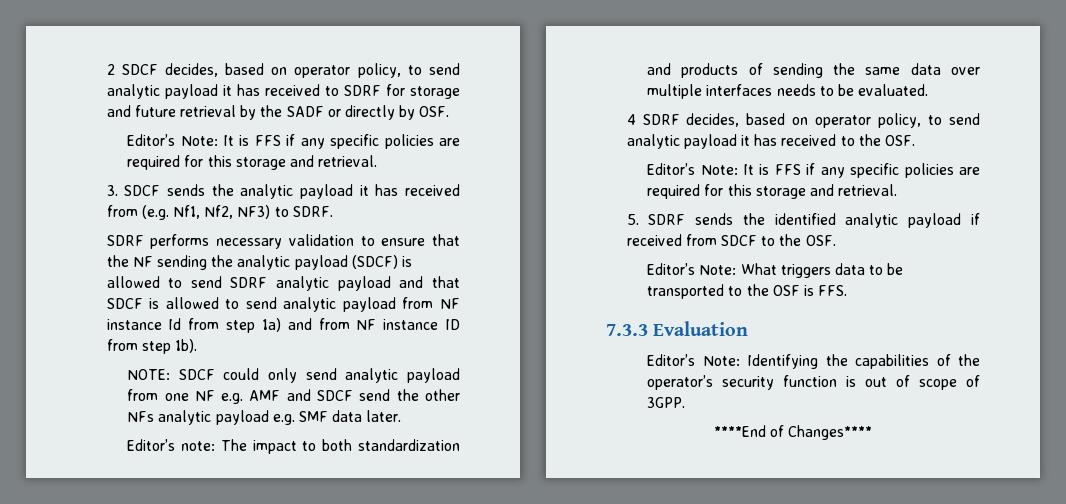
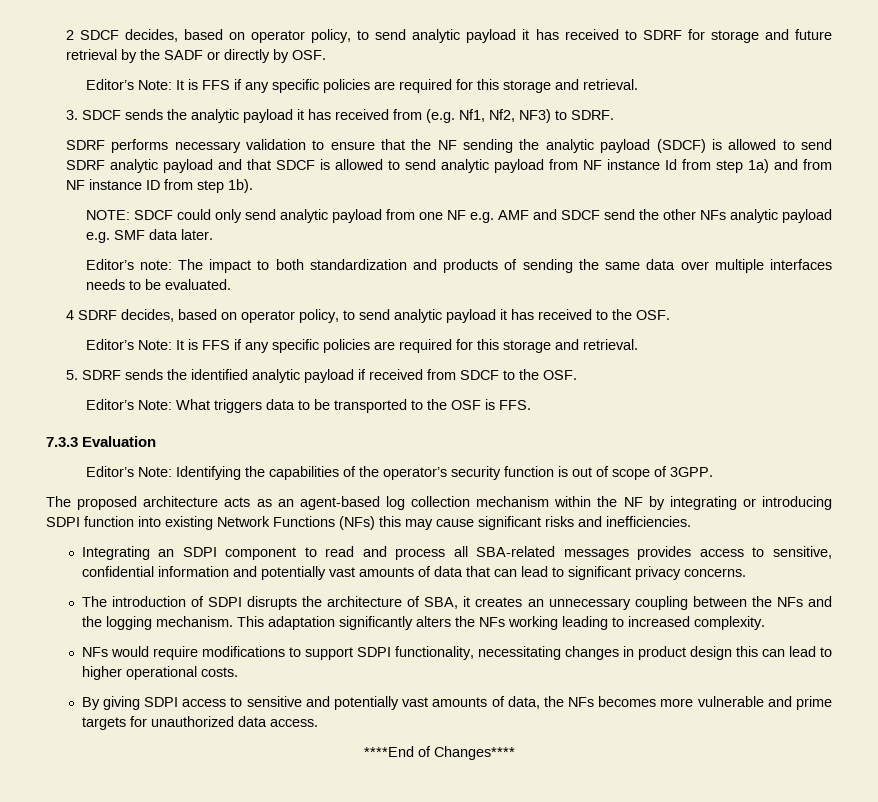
(686, 402) none -> [46,496,832,510] [46,516,691,530] [81,546,832,560] [81,566,746,580] [81,596,833,610] [81,616,765,630] [81,646,833,660] [81,666,238,680] [81,696,832,710] [81,716,318,730] // The proposed architecture acts as an agent-based log collection mechanism within the NF by integrating or introducing SDPI function into existing Network Functions (NFs) this may cause significant risks and inefficiencies. // Integrating an SDPI component to read and process all SBA-related messages provides access to sensitive, confidential information and potentially vast amounts of data that can lead to significant privacy concerns. // The introduction of SDPI disrupts the architecture of SBA, it creates an unnecessary coupling between the NFs and the logging mechanism. This adaptation significantly alters the NFs working leading to increased complexity. // NFs would require modifications to support SDPI functionality, necessitating changes in product design this can lead to higher operational costs. // By giving SDPI access to sensitive and potentially vast amounts of data, the NFs becomes more vulnerable and prime targets for unauthorized data access.

